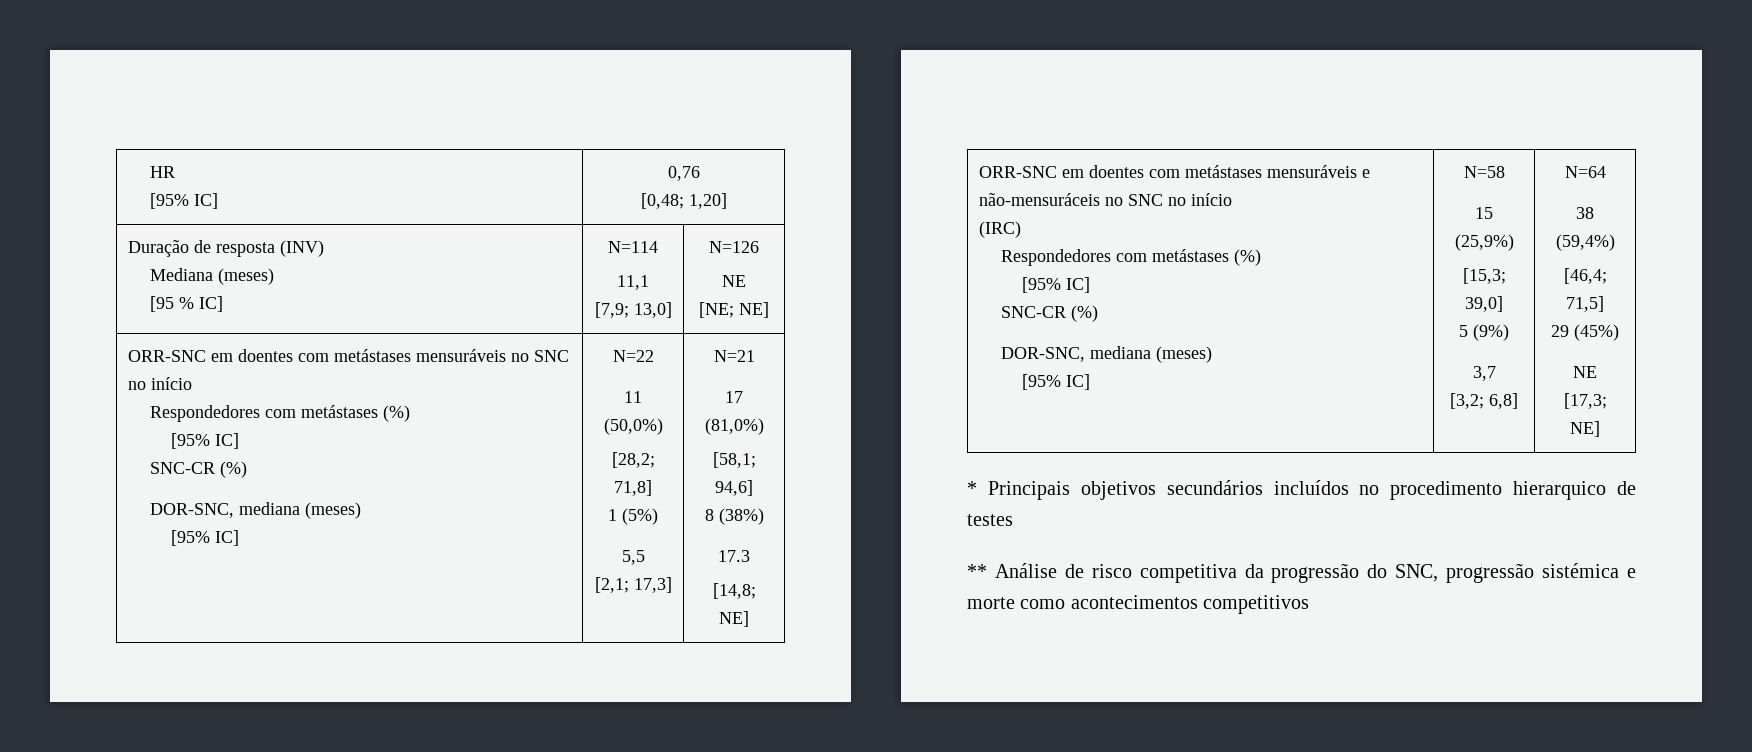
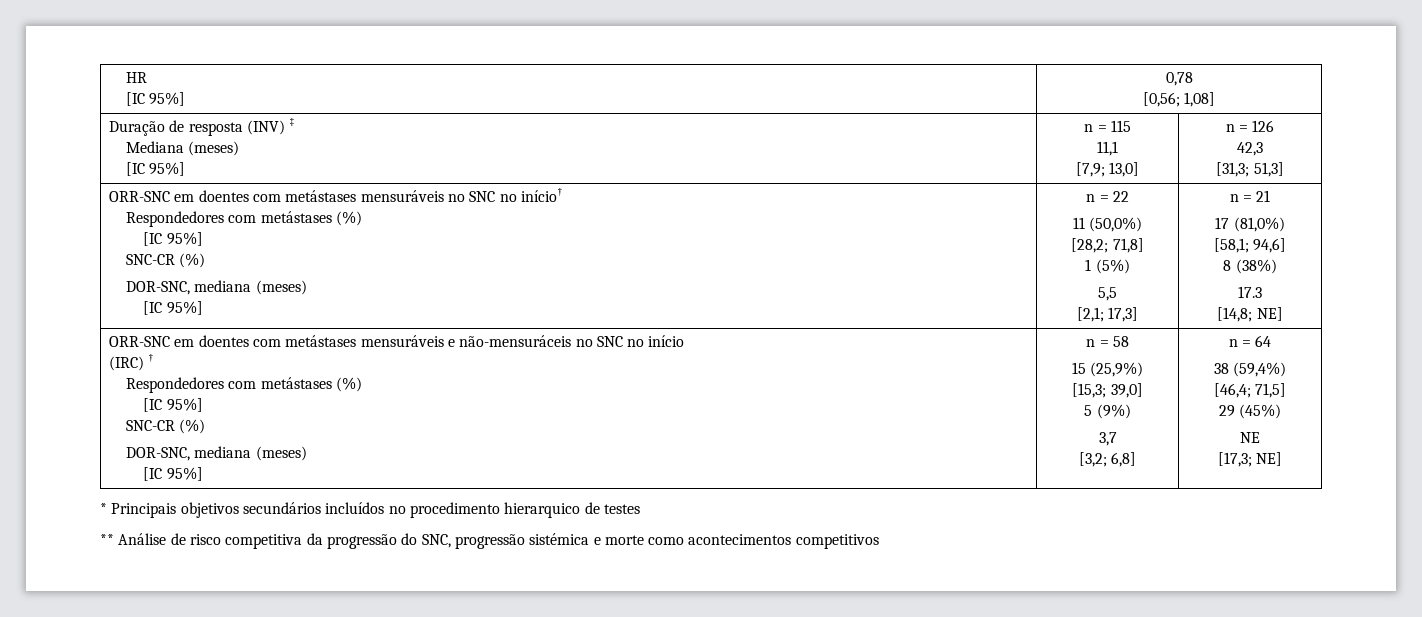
[149,193,218,209] [667,166,700,181] [640,193,727,209] [95% IC] | 0,76 // [0,48; 1,20] -> [126,92,186,106] [1165,72,1193,86] [1142,92,1216,107] [IC 95%] | 0,78 // [0,56; 1,08]
(325, 248) none -> [289,118,296,126] ‡
[149,296,223,312] [608,241,658,253] [617,275,649,290] [594,302,672,318] [709,241,759,253] [722,275,746,287] [699,302,769,318] [95 % IC] | N=114 // 11,1 // [7,9; 13,0] | N=126 // NE // [NE; NE] -> [126,162,186,176] [1084,120,1131,132] [1097,141,1118,156] [1075,162,1140,177] [1225,120,1275,132] [1237,142,1263,156] [1216,162,1284,177] [IC 95%] | n = 115 // 11,1 // [7,9; 13,0] | n = 126 // 42,3 // [31,3; 51,3]
[151,377,193,390] [149,405,410,422] [171,433,240,449] [149,461,247,478] [149,502,361,519] [171,530,240,546] [612,350,654,362] início // Respondedores com metástases (%) // [95% IC] // SNC-CR (%) // DOR-SNC, mediana (meses) // [95% IC] | N=22 -> [520,188,563,202] [126,211,363,227] [143,232,203,246] [126,253,206,268] [126,280,307,295] [143,301,203,315] [1086,191,1129,202] início† // Respondedores com metástases (%) // [IC 95%] // SNC-CR (%) // DOR-SNC, mediana (meses) // [IC 95%] | n = 22
[713,350,755,362] N=21 -> [1229,190,1271,202] n = 21
[1000,249,1261,266] [1022,277,1091,293] [1000,305,1098,322] [1000,346,1212,363] [1022,374,1091,390] [1463,166,1505,178] // Respondedores com metástases (%) // [95% IC] // SNC-CR (%) // DOR-SNC, mediana (meses) // [95% IC] | N=58 -> [148,354,155,362] [126,377,363,393] [143,398,203,412] [126,419,206,434] [126,446,307,461] [143,467,203,481] [1086,336,1129,347] † // Respondedores com metástases (%) // [IC 95%] // SNC-CR (%) // DOR-SNC, mediana (meses) // [IC 95%] | n = 58
[1564,166,1606,178] N=64 -> [1228,335,1272,347] n = 64

